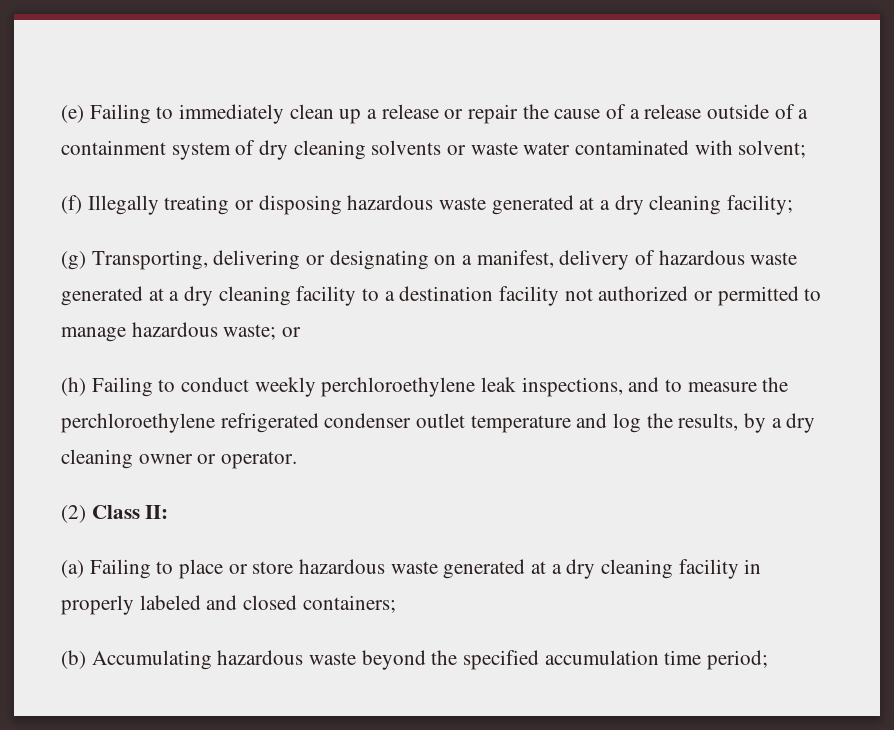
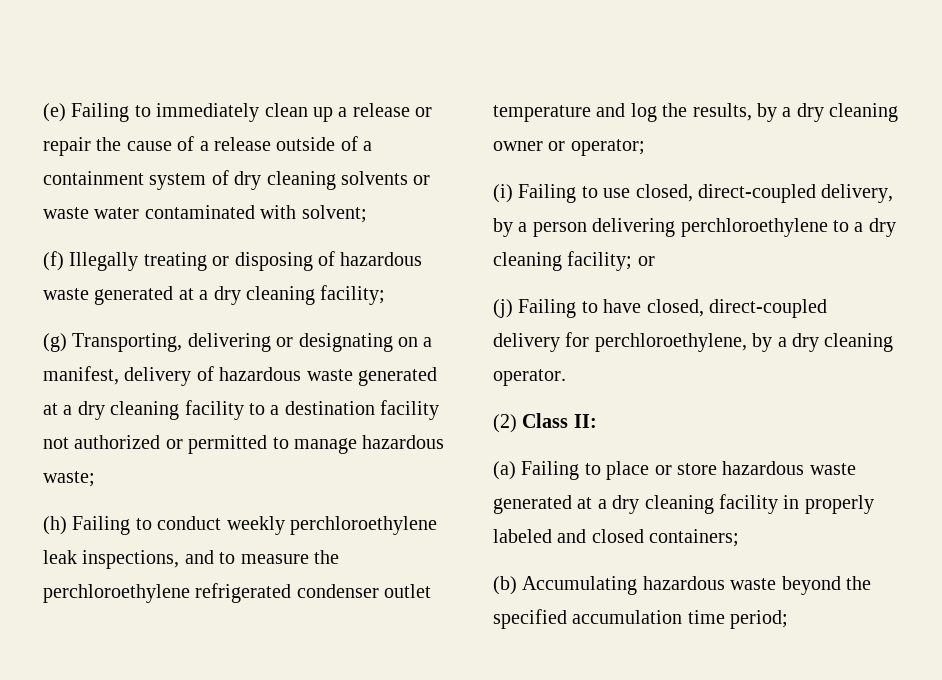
(342, 205) none -> [318,251,335,266] of
[282,327,302,337] or -> (95, 479) none
(217, 459) none -> [570,139,645,156] [493,184,894,203] [493,218,896,237] [493,251,655,271] [493,299,827,318] [493,332,894,352] operator; // (i) Failing to use closed, direct-coupled delivery, by a person delivering perchloroethylene to a dry cleaning facility; or // (j) Failing to have closed, direct-coupled delivery for perchloroethylene, by a dry cleaning

